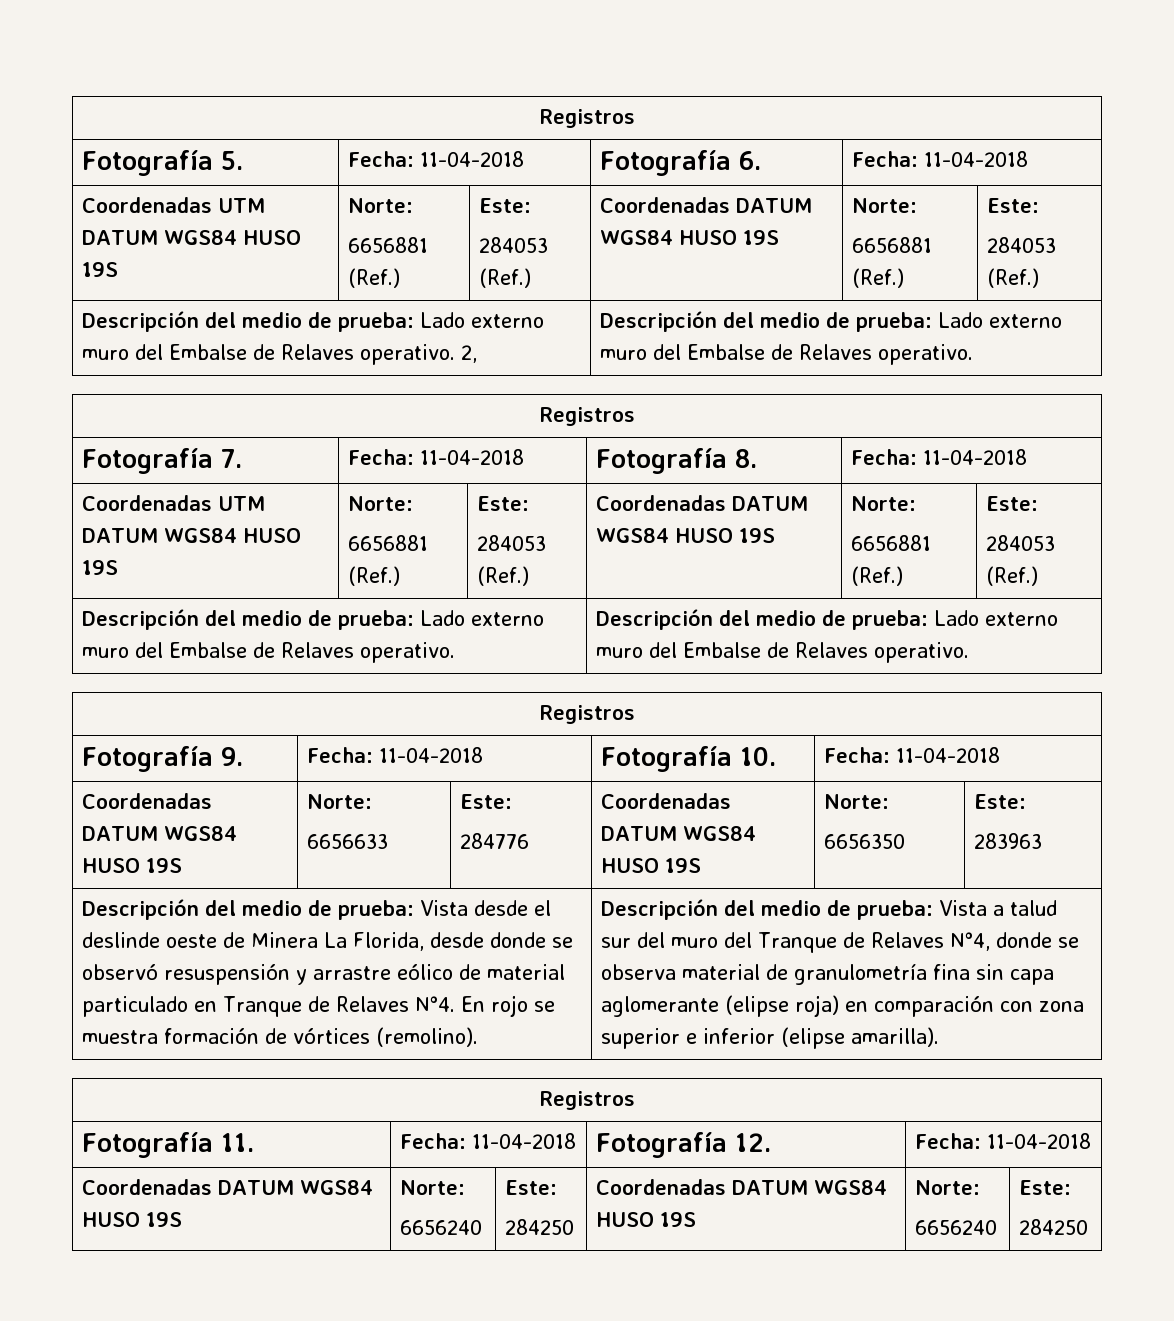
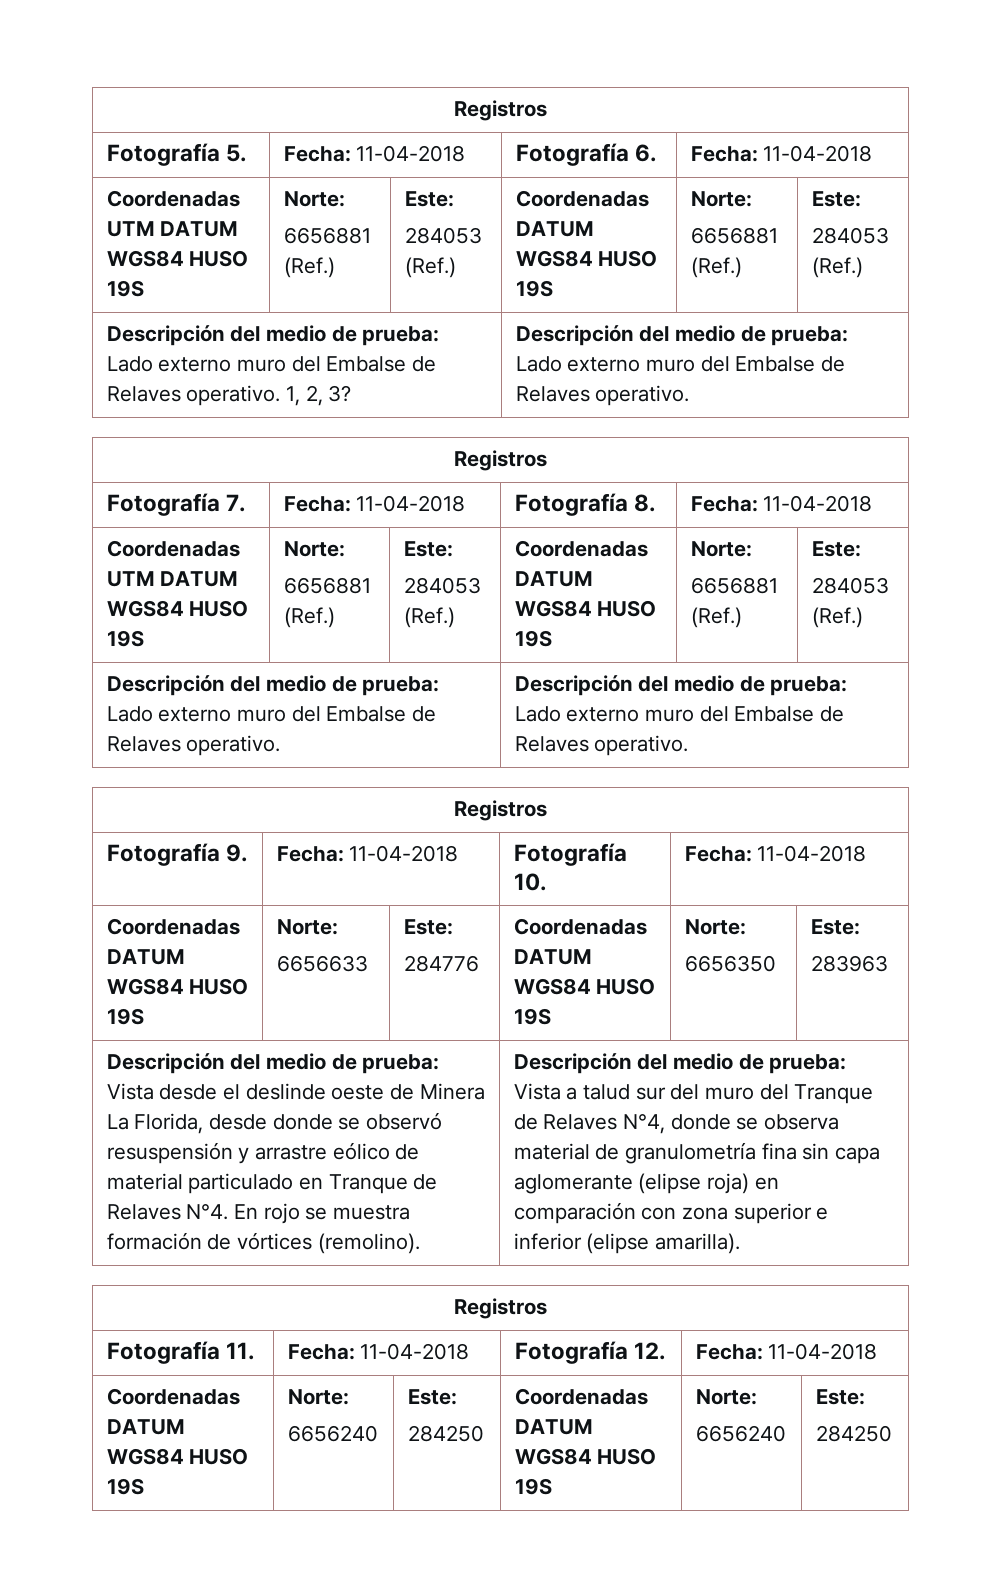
(455, 354) none -> [285,386,300,406] 1,
(477, 354) none -> [328,385,352,402] 3?

